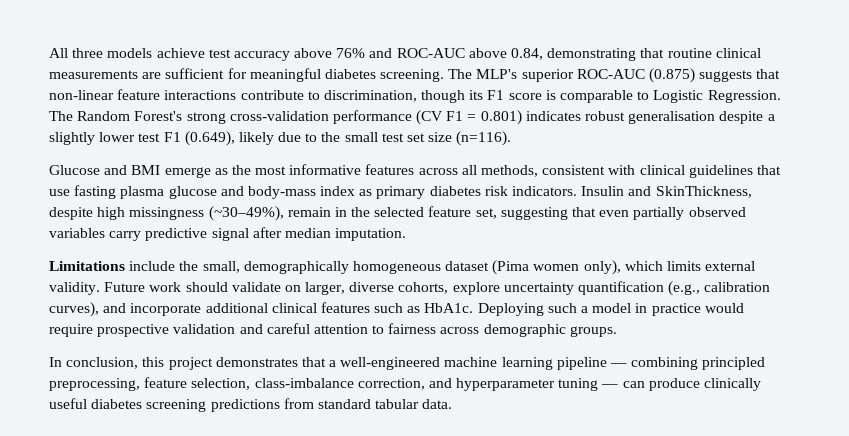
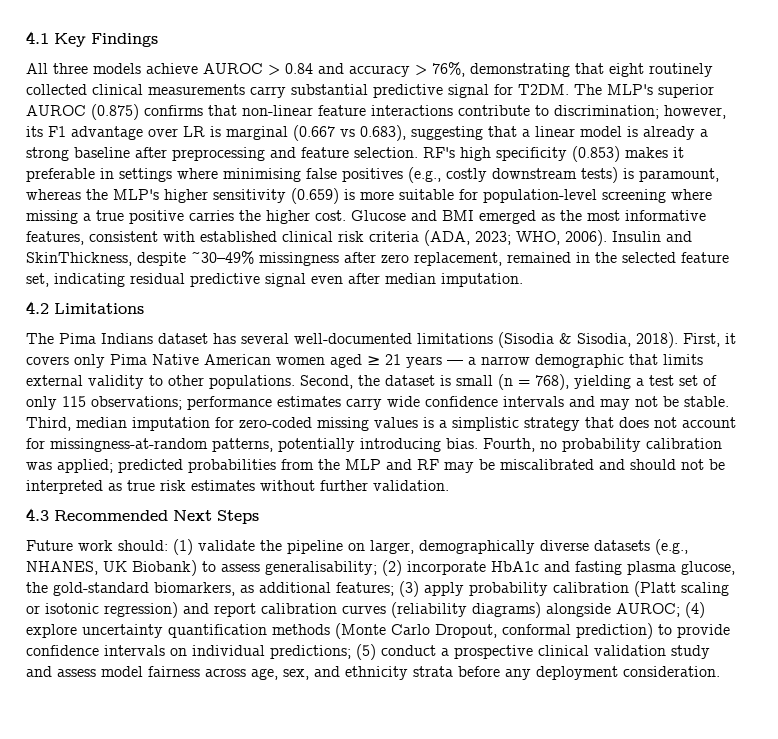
(49, 53) none -> [26,31,158,47] 4.1 Key Findings //
[208,48,761,61] [49,68,753,83] test accuracy above 76% and ROC-AUC above 0.84, demonstrating that routine clinical measurements are sufficient for meaningful diabetes screening. The MLP's superior ROC-AUC (0.875) suggests -> [203,62,713,77] [26,84,714,98] [26,104,203,120] AUROC > 0.84 and accuracy > 76%, demonstrating that eight routinely collected clinical measurements carry substantial predictive signal for T2DM. The MLP's superior AUROC (0.875) confirms
[323,90,781,103] [49,110,775,125] [49,131,512,146] discrimination, though its F1 score is comparable to Logistic Regression. The Random Forest's strong cross-validation performance (CV F1 = 0.801) indicates robust generalisation despite a slightly lower test F1 (0.649), likely due to the small test set size (n=116). // -> [554,105,726,119] [26,125,708,141] [26,146,684,162] [26,167,719,183] [26,188,712,204] [26,210,346,224] discrimination; however, its F1 advantage over LR is marginal (0.667 vs 0.683), suggesting that a linear model is already a strong baseline after preprocessing and feature selection. RF's high specificity (0.853) makes it preferable in settings where minimising false positives (e.g., costly downstream tests) is paramount, whereas the MLP's higher sensitivity (0.659) is more suitable for population-level screening where missing a true positive carries the higher cost.
[164,167,211,178] emerge -> [479,210,536,224] emerged
[365,164,781,178] [49,185,752,199] [49,206,331,221] features across all methods, consistent with clinical guidelines that use fasting plasma glucose and body-mass index as primary diabetes risk indicators. Insulin and SkinThickness, despite high missingness (~30–49%), remain -> [26,230,692,246] [26,251,571,266] features, consistent with established clinical risk criteria (ADA, 2023; WHO, 2006). Insulin and SkinThickness, despite ~30–49% missingness after zero replacement, remained
[500,207,746,220] [49,228,249,241] suggesting that even partially observed variables carry predictive signal -> [54,273,343,287] indicating residual predictive signal even
(407, 234) none -> [26,301,49,314] 4.2
[129,260,756,275] [49,281,771,296] [49,302,744,317] [49,323,617,337] [49,357,766,370] [49,377,762,391] [49,398,453,412] include the small, demographically homogeneous dataset (Pima women only), which limits external validity. Future work should validate on larger, diverse cohorts, explore uncertainty quantification (e.g., calibration curves), and incorporate additional clinical features such as HbA1c. Deploying such a model in practice would require prospective validation and careful attention to fairness across demographic groups. // In conclusion, this project demonstrates that a well-engineered machine learning pipeline — combining principled preprocessing, feature selection, class-imbalance correction, and hyperparameter tuning — can produce clinically useful diabetes screening predictions from standard tabular data. -> [26,332,736,348] [26,354,703,368] [26,374,717,390] [26,396,729,410] [26,417,736,431] [26,438,722,452] [26,459,725,473] [26,480,449,494] [26,508,259,524] [26,539,688,555] [26,560,735,576] [26,581,729,597] [26,602,705,618] [26,623,730,639] [26,644,710,660] [26,666,720,680] // The Pima Indians dataset has several well-documented limitations (Sisodia & Sisodia, 2018). First, it covers only Pima Native American women aged ≥ 21 years — a narrow demographic that limits external validity to other populations. Second, the dataset is small (n = 768), yielding a test set of only 115 observations; performance estimates carry wide confidence intervals and may not be stable. Third, median imputation for zero-coded missing values is a simplistic strategy that does not account for missingness-at-random patterns, potentially introducing bias. Fourth, no probability calibration was applied; predicted probabilities from the MLP and RF may be miscalibrated and should not be interpreted as true risk estimates without further validation. // 4.3 Recommended Next Steps // Future work should: (1) validate the pipeline on larger, demographically diverse datasets (e.g., NHANES, UK Biobank) to assess generalisability; (2) incorporate HbA1c and fasting plasma glucose, the gold-standard biomarkers, as additional features; (3) apply probability calibration (Platt scaling or isotonic regression) and report calibration curves (reliability diagrams) alongside AUROC; (4) explore uncertainty quantification methods (Monte Carlo Dropout, conformal prediction) to provide confidence intervals on individual predictions; (5) conduct a prospective clinical validation study and assess model fairness across age, sex, and ethnicity strata before any deployment consideration.

